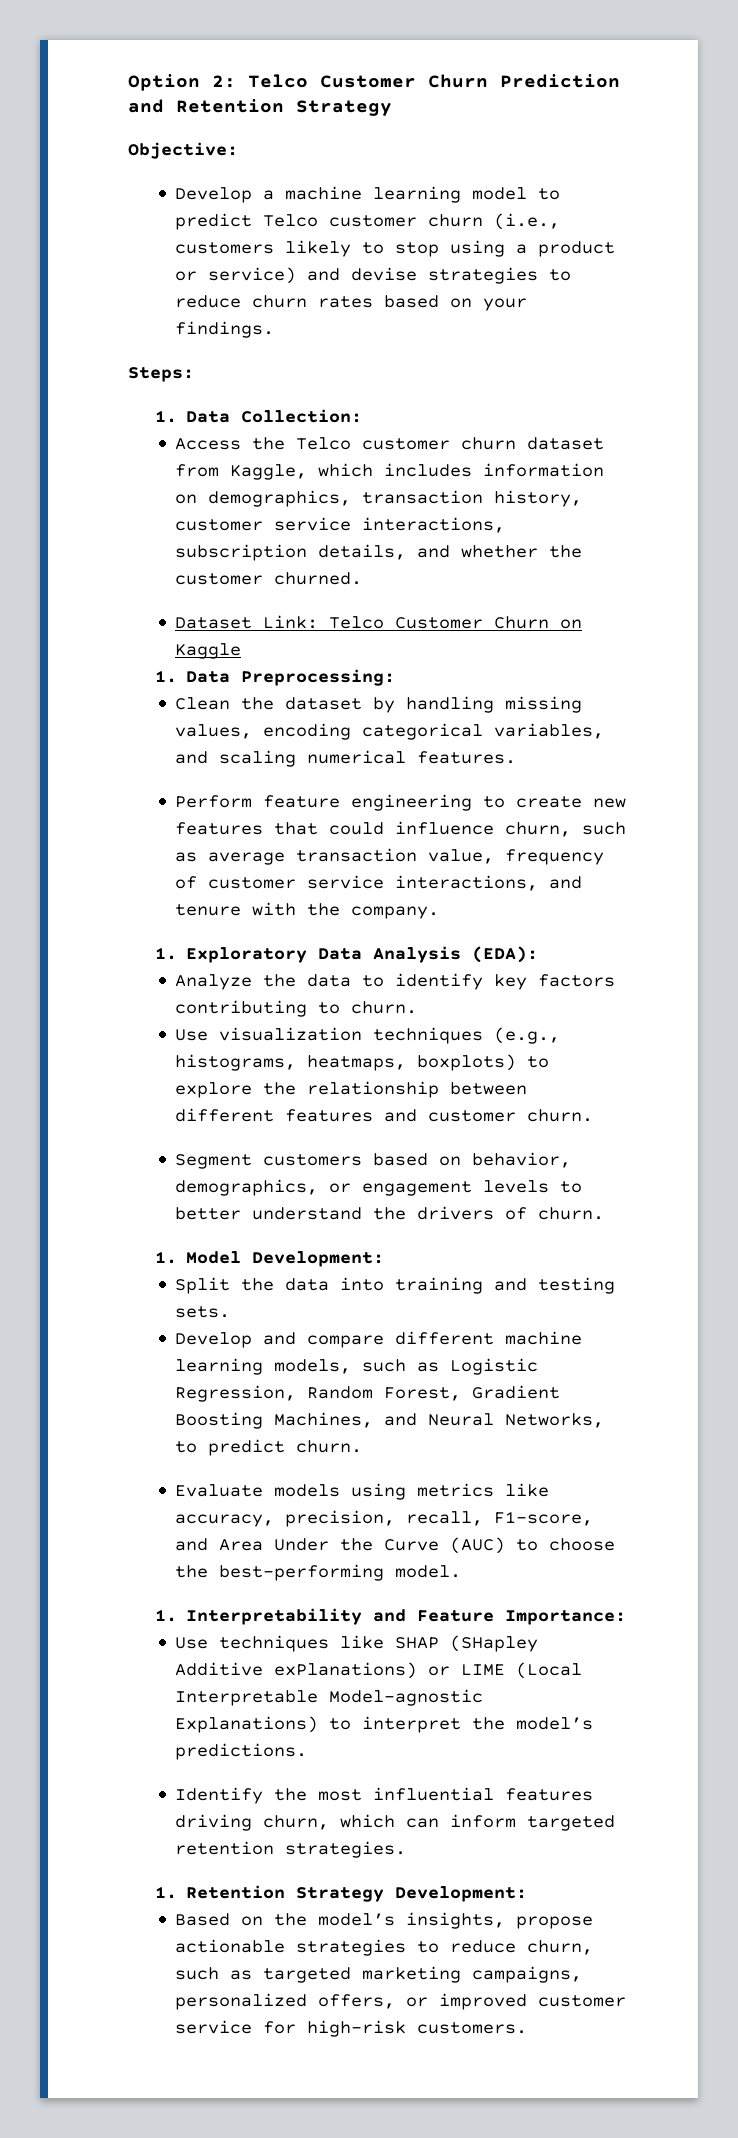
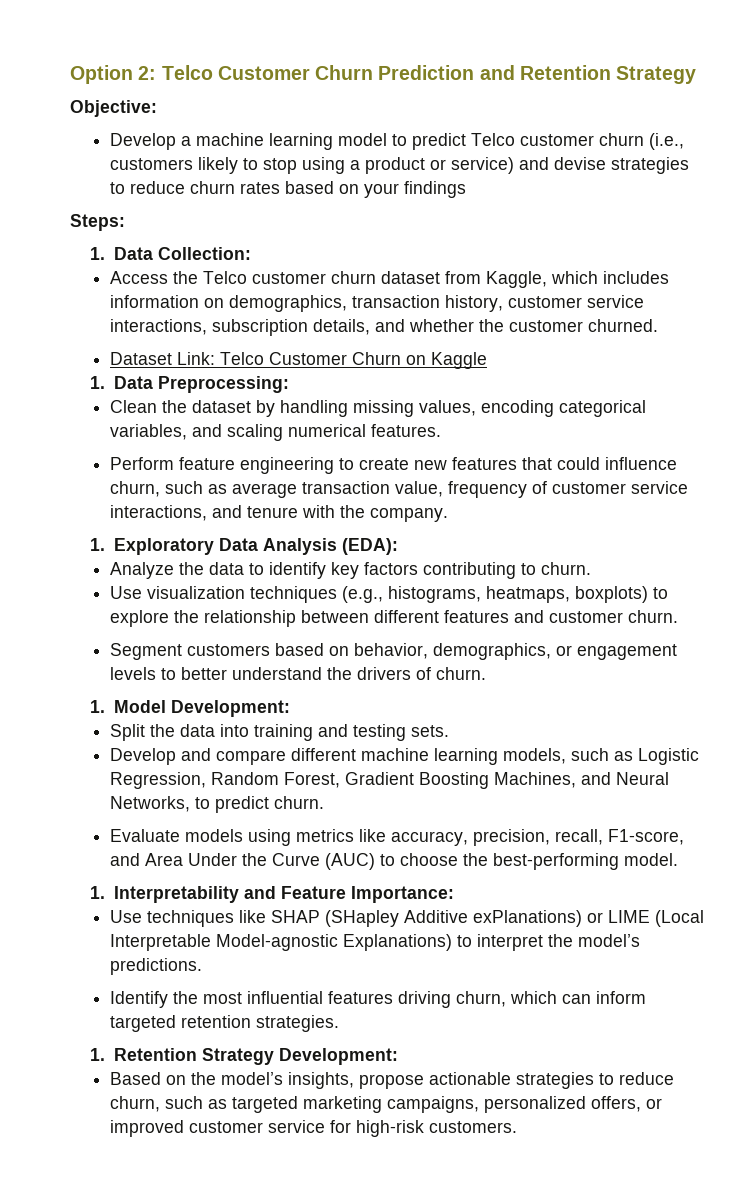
[175,321,275,338] findings. -> [403,181,466,198] findings

